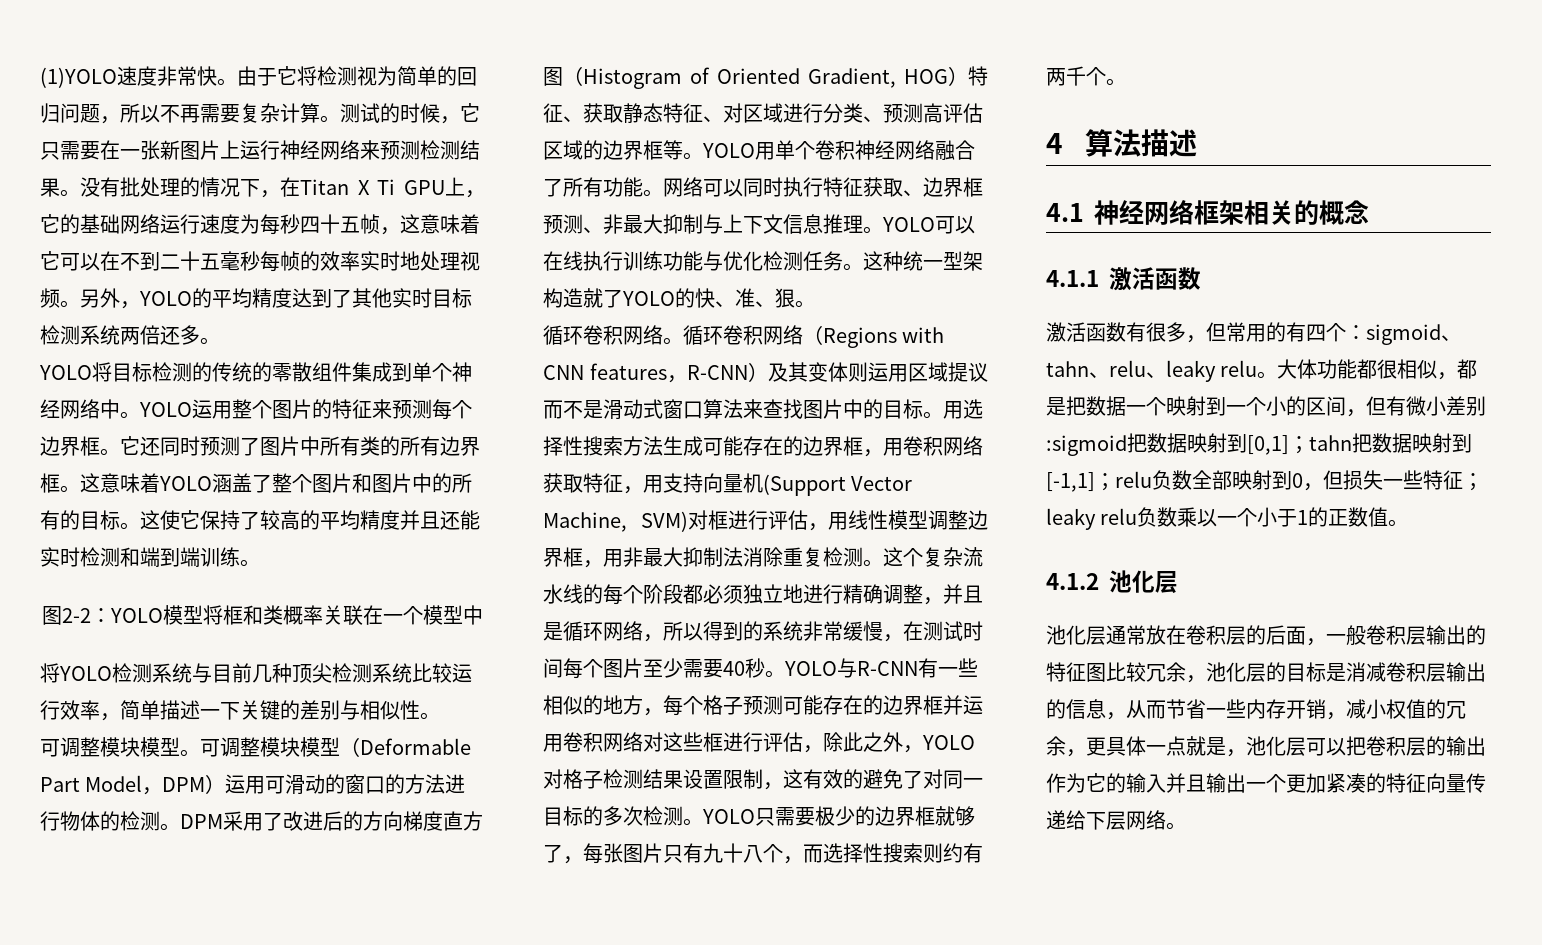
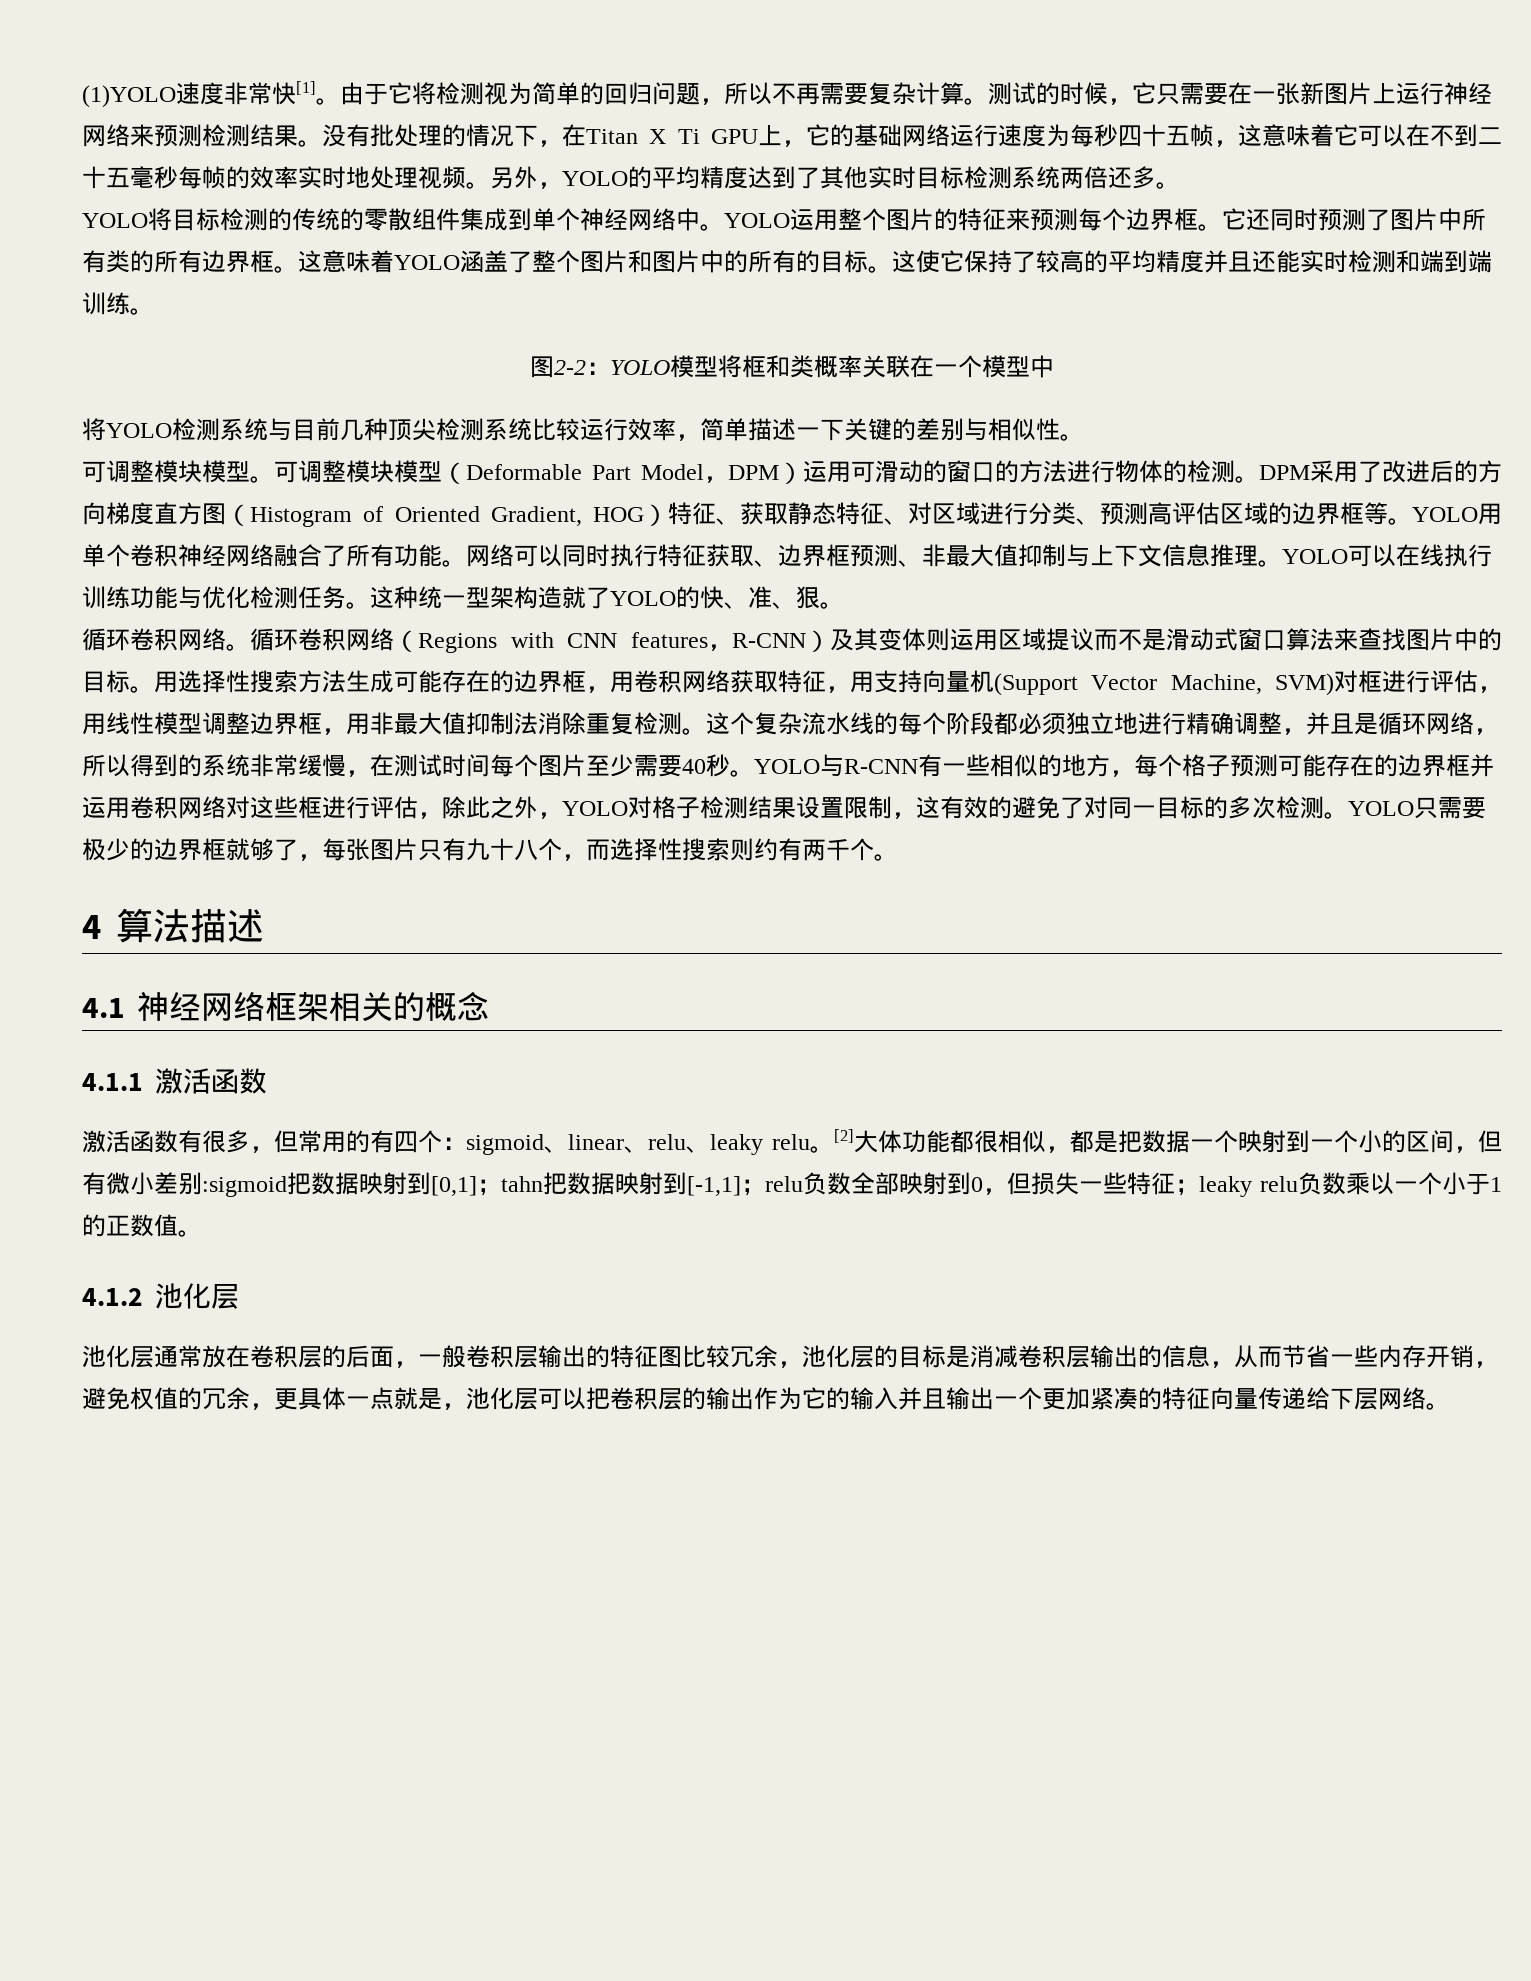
(217, 76) none -> [296,81,316,95] [1]
(663, 224) none -> [994,544,1018,567] 值
(683, 557) none -> [442,712,466,735] 值
[1046,361,1089,377] tahn -> [568,1134,624,1150] linear
(1278, 375) none -> [834,1129,854,1143] [2]
[1346,699,1386,719] 减小 -> [82,1387,130,1410] 避免

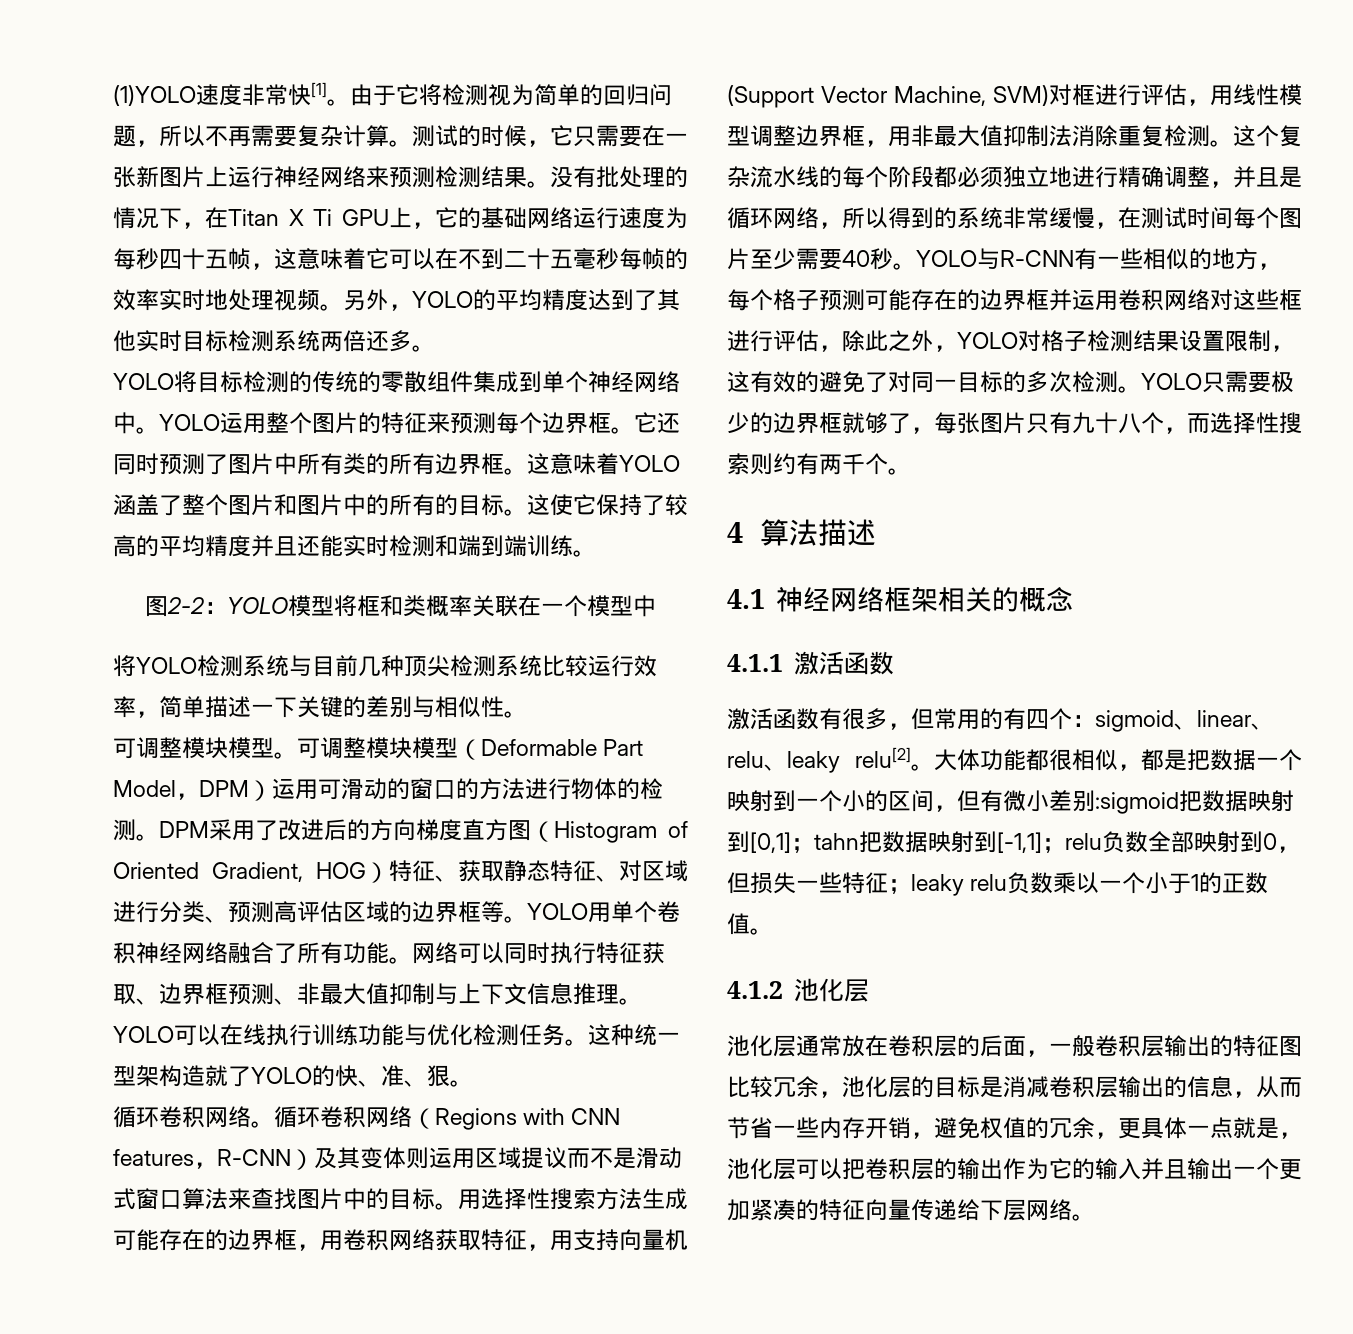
[772,1134,834,1153] [834,1129,854,1143] relu。[2] -> [855,747,934,771] relu[2]。

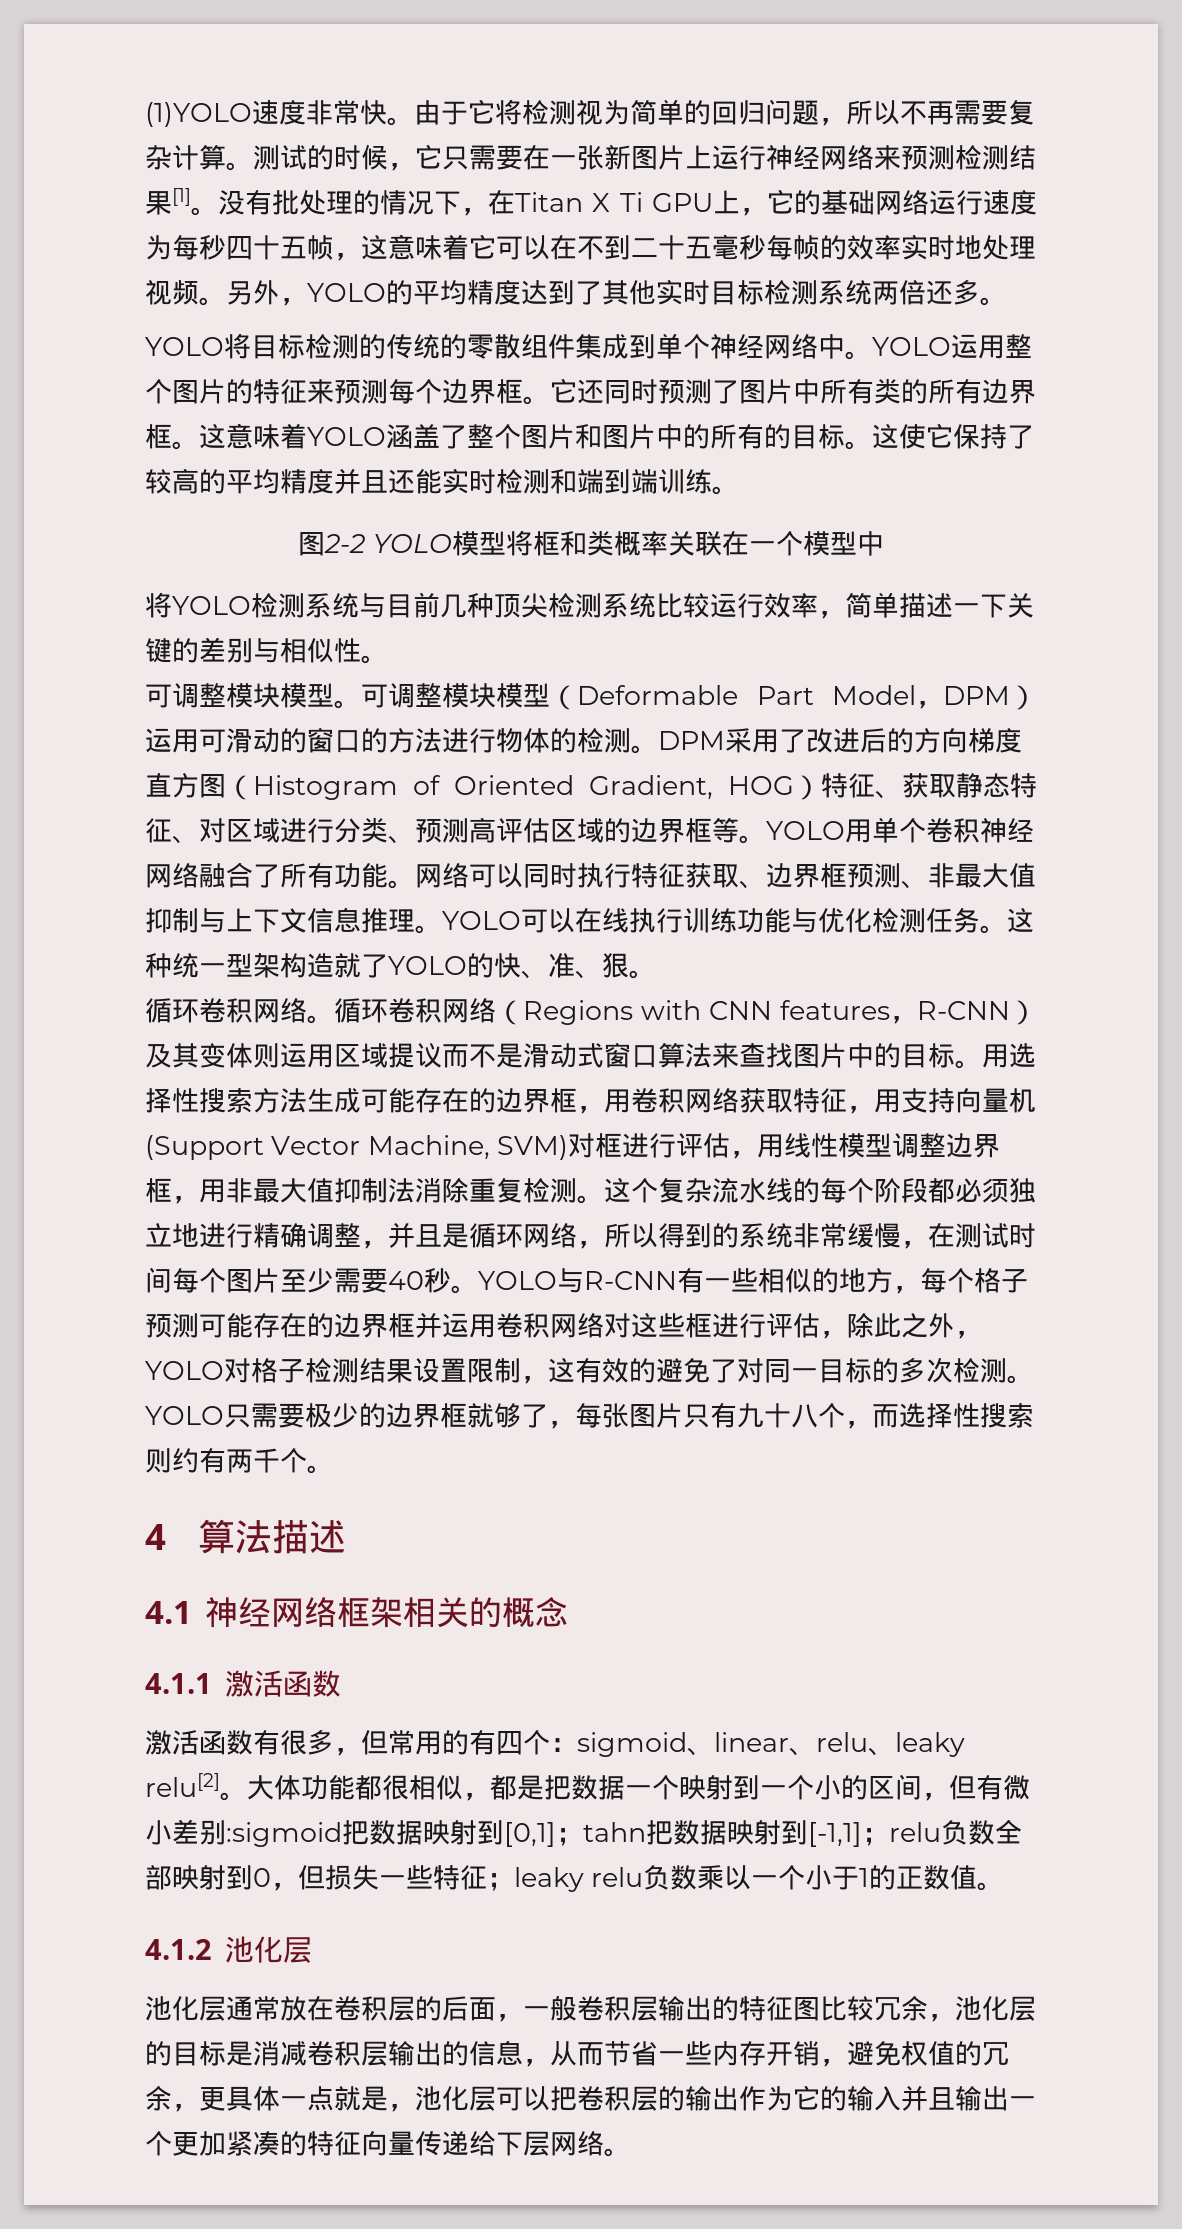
[311,82,327,98] [1] -> (387, 112) none
(527, 177) none -> [172,188,191,206] [1]
[204,602,227,614] ： -> (366, 543) none

